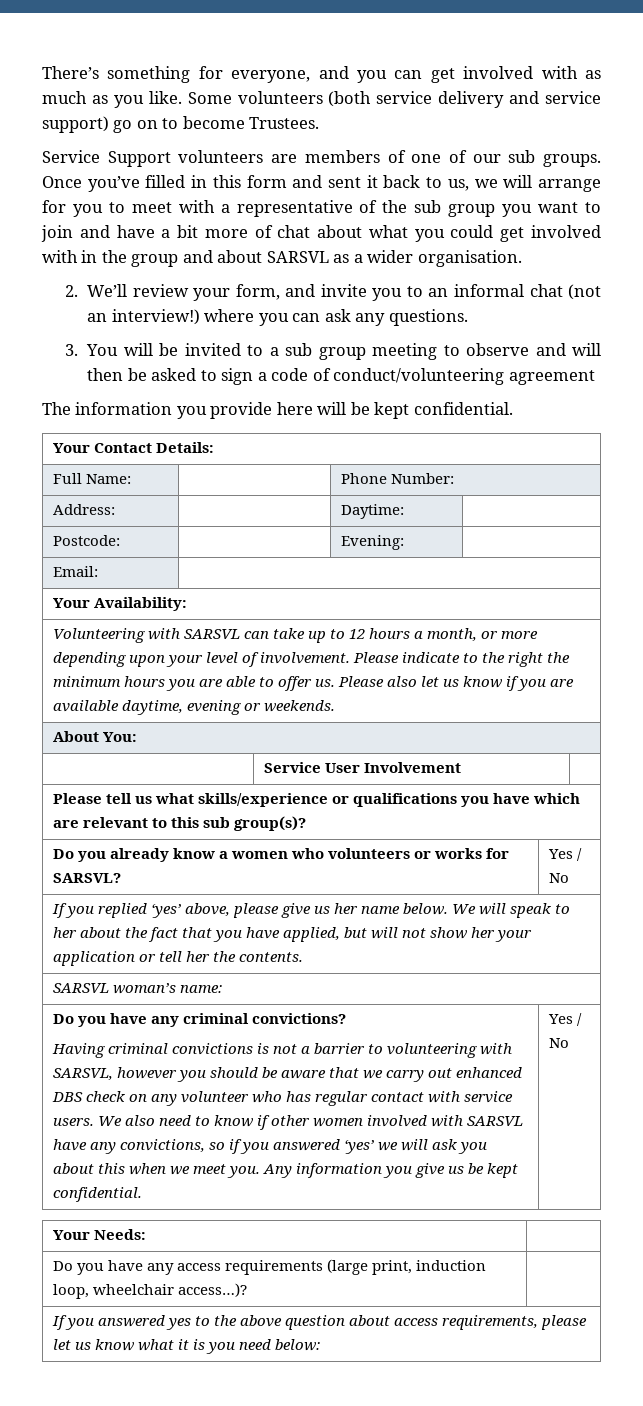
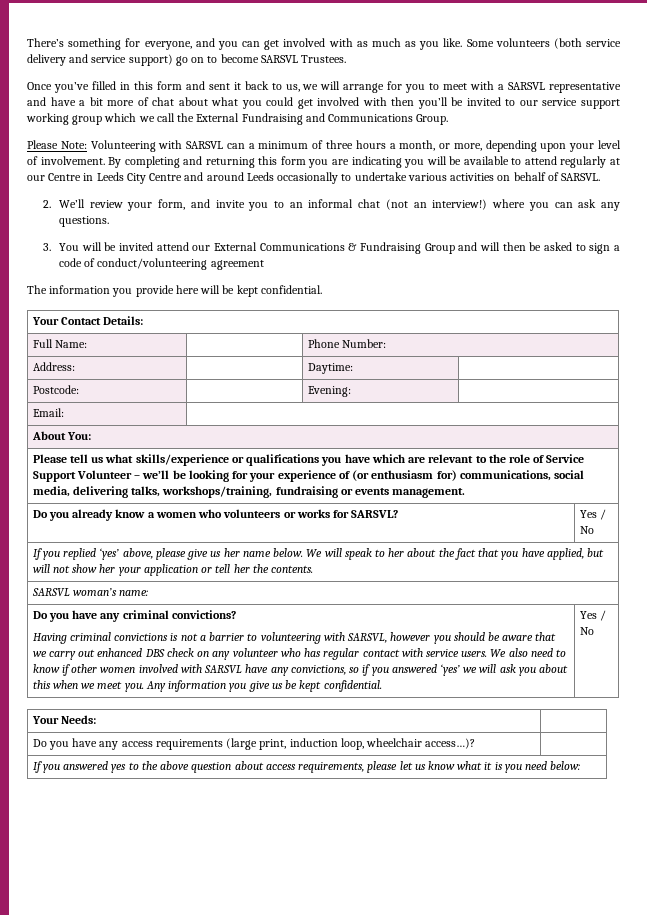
(245, 122) none -> [260,55,298,63] SARSVL
[42,150,601,167] Service Support volunteers are members of one of our sub groups. -> (347, 59) none
[236,200,601,217] [41,225,73,242] representative of the sub group you want to join -> [508,82,621,93] SARSVL representative
[81,250,522,267] in the group and about SARSVL as a wider organisation. -> [391,97,620,109] [26,113,449,125] [27,140,621,152] [27,156,620,168] [27,172,601,184] then you’ll be invited to our service support working group which we call the External Fundraising and Communications Group. // Please Note: Volunteering with SARSVL can a minimum of three hours a month, or more, depending upon your level of involvement. By completing and returning this form you are indicating you will be available to attend regularly at our Centre in Leeds City Centre and around Leeds occasionally to undertake various activities on behalf of SARSVL.
[247,343,530,360] to a sub group meeting to observe -> [156,242,455,254] attend our External Communications & Fundraising Group
[52,597,187,611] [52,628,539,643] [52,652,571,667] [52,676,575,691] [52,700,335,715] // Your Availability: // Volunteering with SARSVL can take up to 12 hours a month, or more depending upon your level of involvement. Please indicate to the right the minimum hours you are able to offer us. Please also let us know if you are available daytime, evening or weekends. -> (64, 412) none
[263,762,461,773] // | Service User Involvement | -> (91, 436) none
[170,816,306,831] this sub group(s)? -> [488,454,585,463] [32,470,585,482] [32,486,466,498] the role of Service Support Volunteer – we’ll be looking for your experience of (or enthusiasm for) communications, social media, delivering talks, workshops/training, fundraising or events management.

